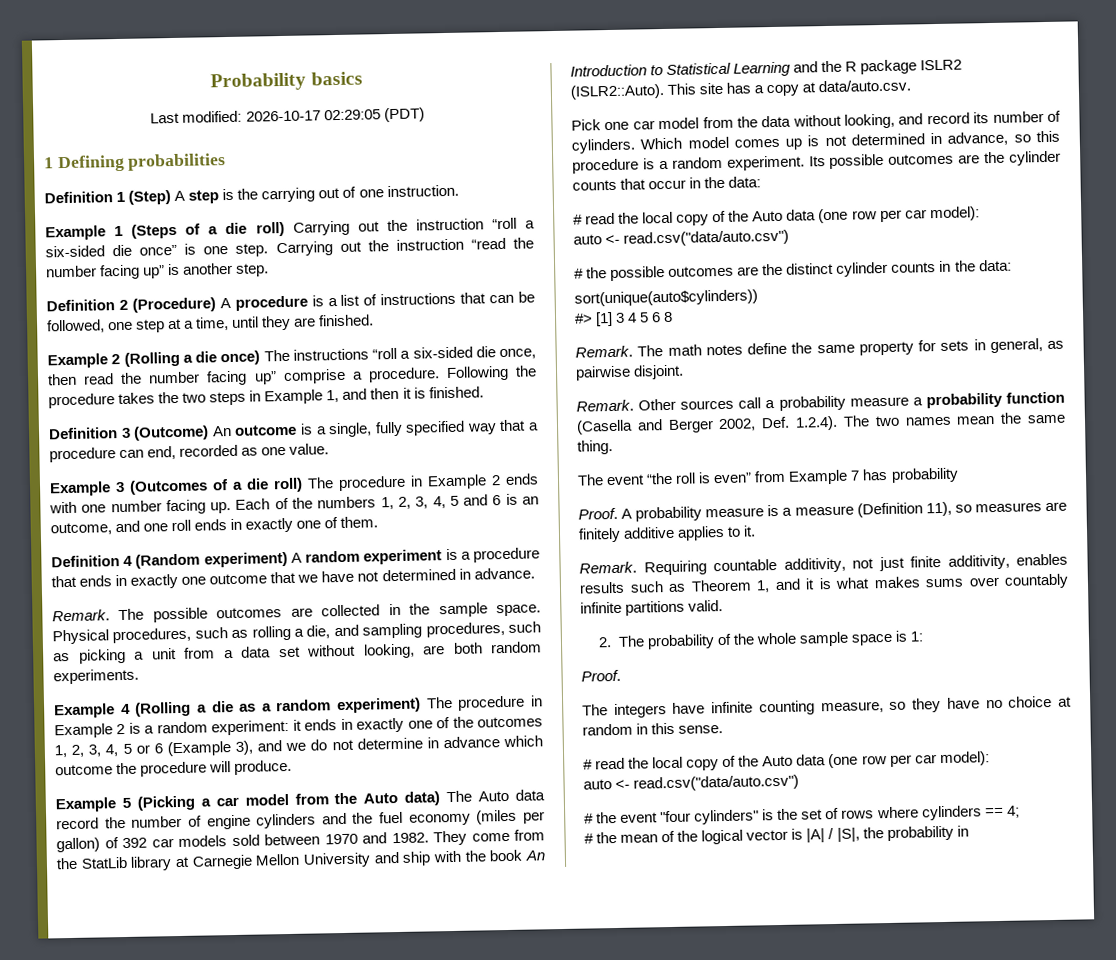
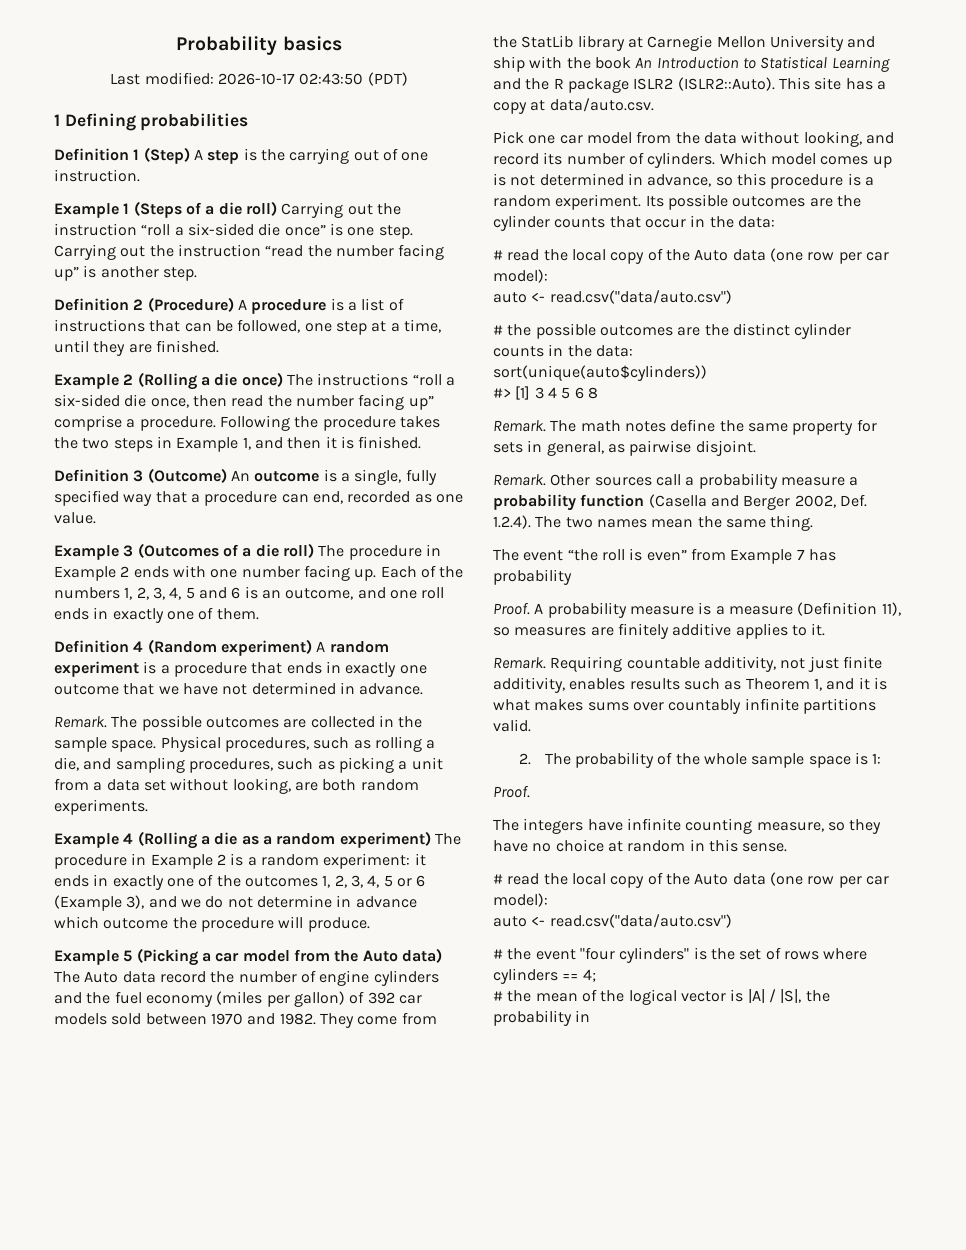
[323,109,381,121] 02:29:05 -> [299,73,364,85] 02:43:50

